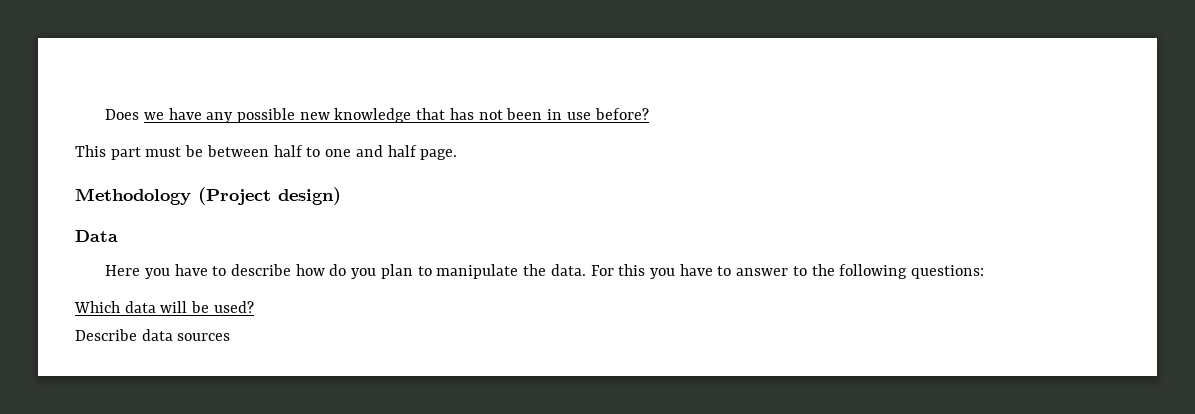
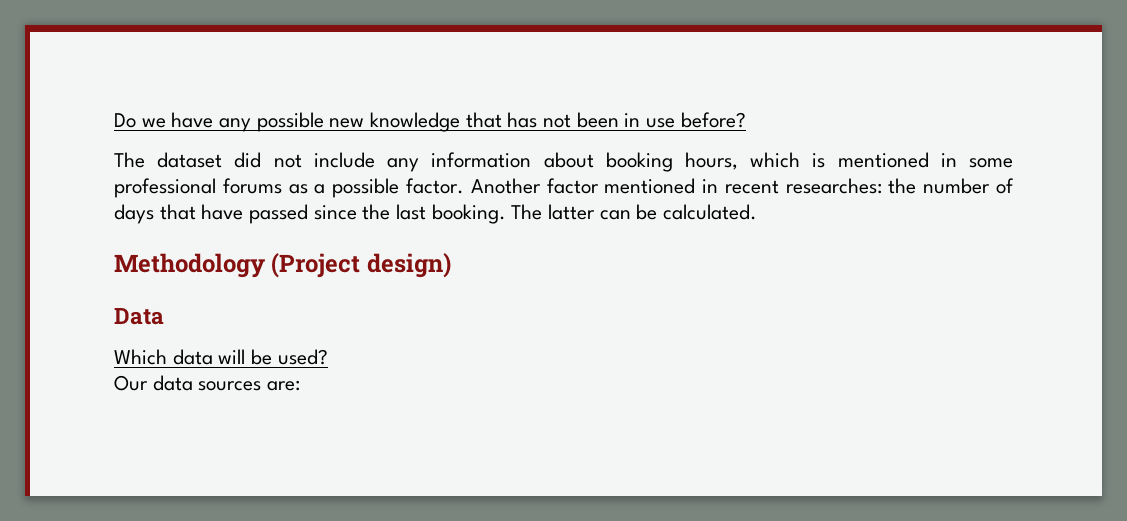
[105,109,140,120] Does -> [114,113,136,128] Do
[75,145,458,160] [75,187,341,205] [75,230,118,242] [105,264,985,279] This part must be between half to one and half page. // Methodology (Project design) // Data // Here you have to describe how do you plan to manipulate the data. For this you have to answer to the following questions: -> [114,152,1013,172] [114,178,1015,198] [114,204,758,224] [114,253,451,278] [114,308,164,325] The dataset did not include any information about booking hours, which is mentioned in some professional forums as a possible factor. Another factor mentioned in recent researches: the number of days that have passed since the last booking. The latter can be calculated. // Methodology (Project design) // Data
[75,329,137,341] Describe -> [114,375,148,391] Our
(231, 337) none -> [267,380,301,391] are:

